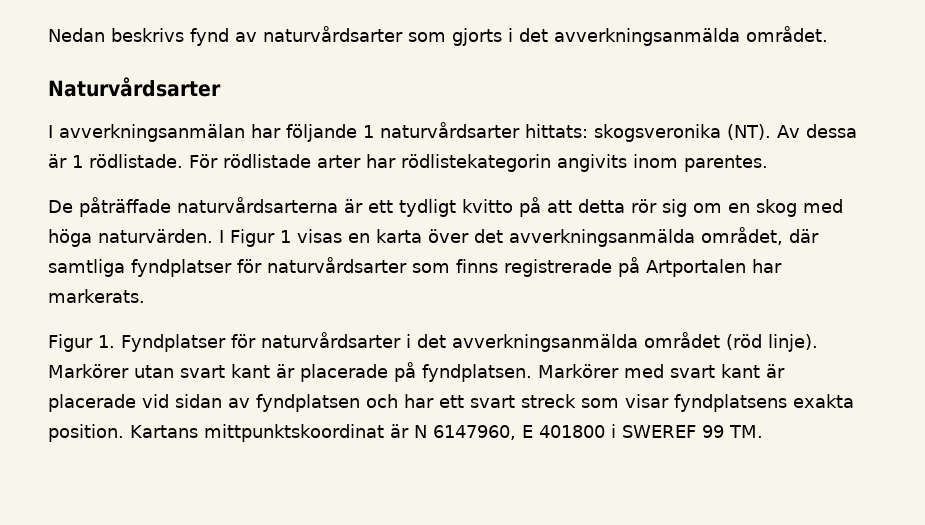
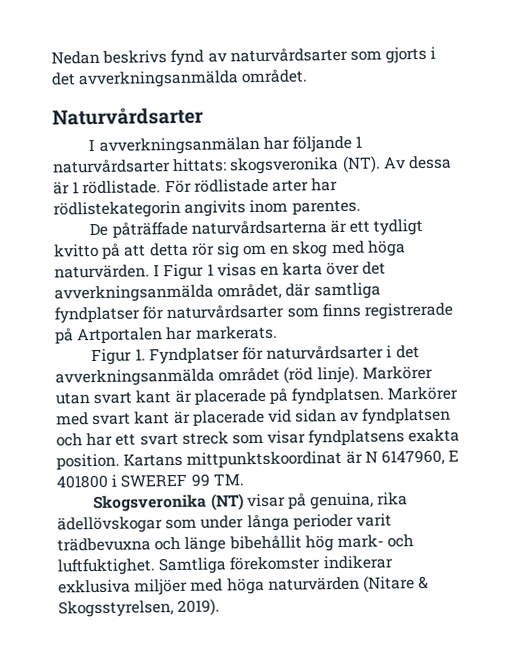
(763, 431) none -> [93,492,409,513] [57,513,392,534] [57,534,415,553] [57,555,393,576] [58,575,430,596] [58,598,221,618] // Skogsveronika (NT) visar på genuina, rika ädellövskogar som under långa perioder varit trädbevuxna och länge bibehållit hög mark- och luftfuktighet. Samtliga förekomster indikerar exklusiva miljöer med höga naturvärden (Nitare & Skogsstyrelsen, 2019).

